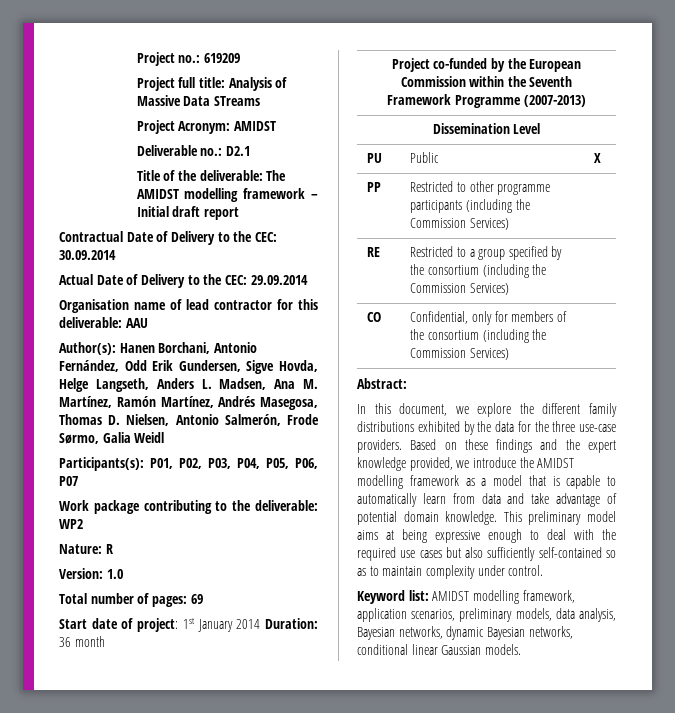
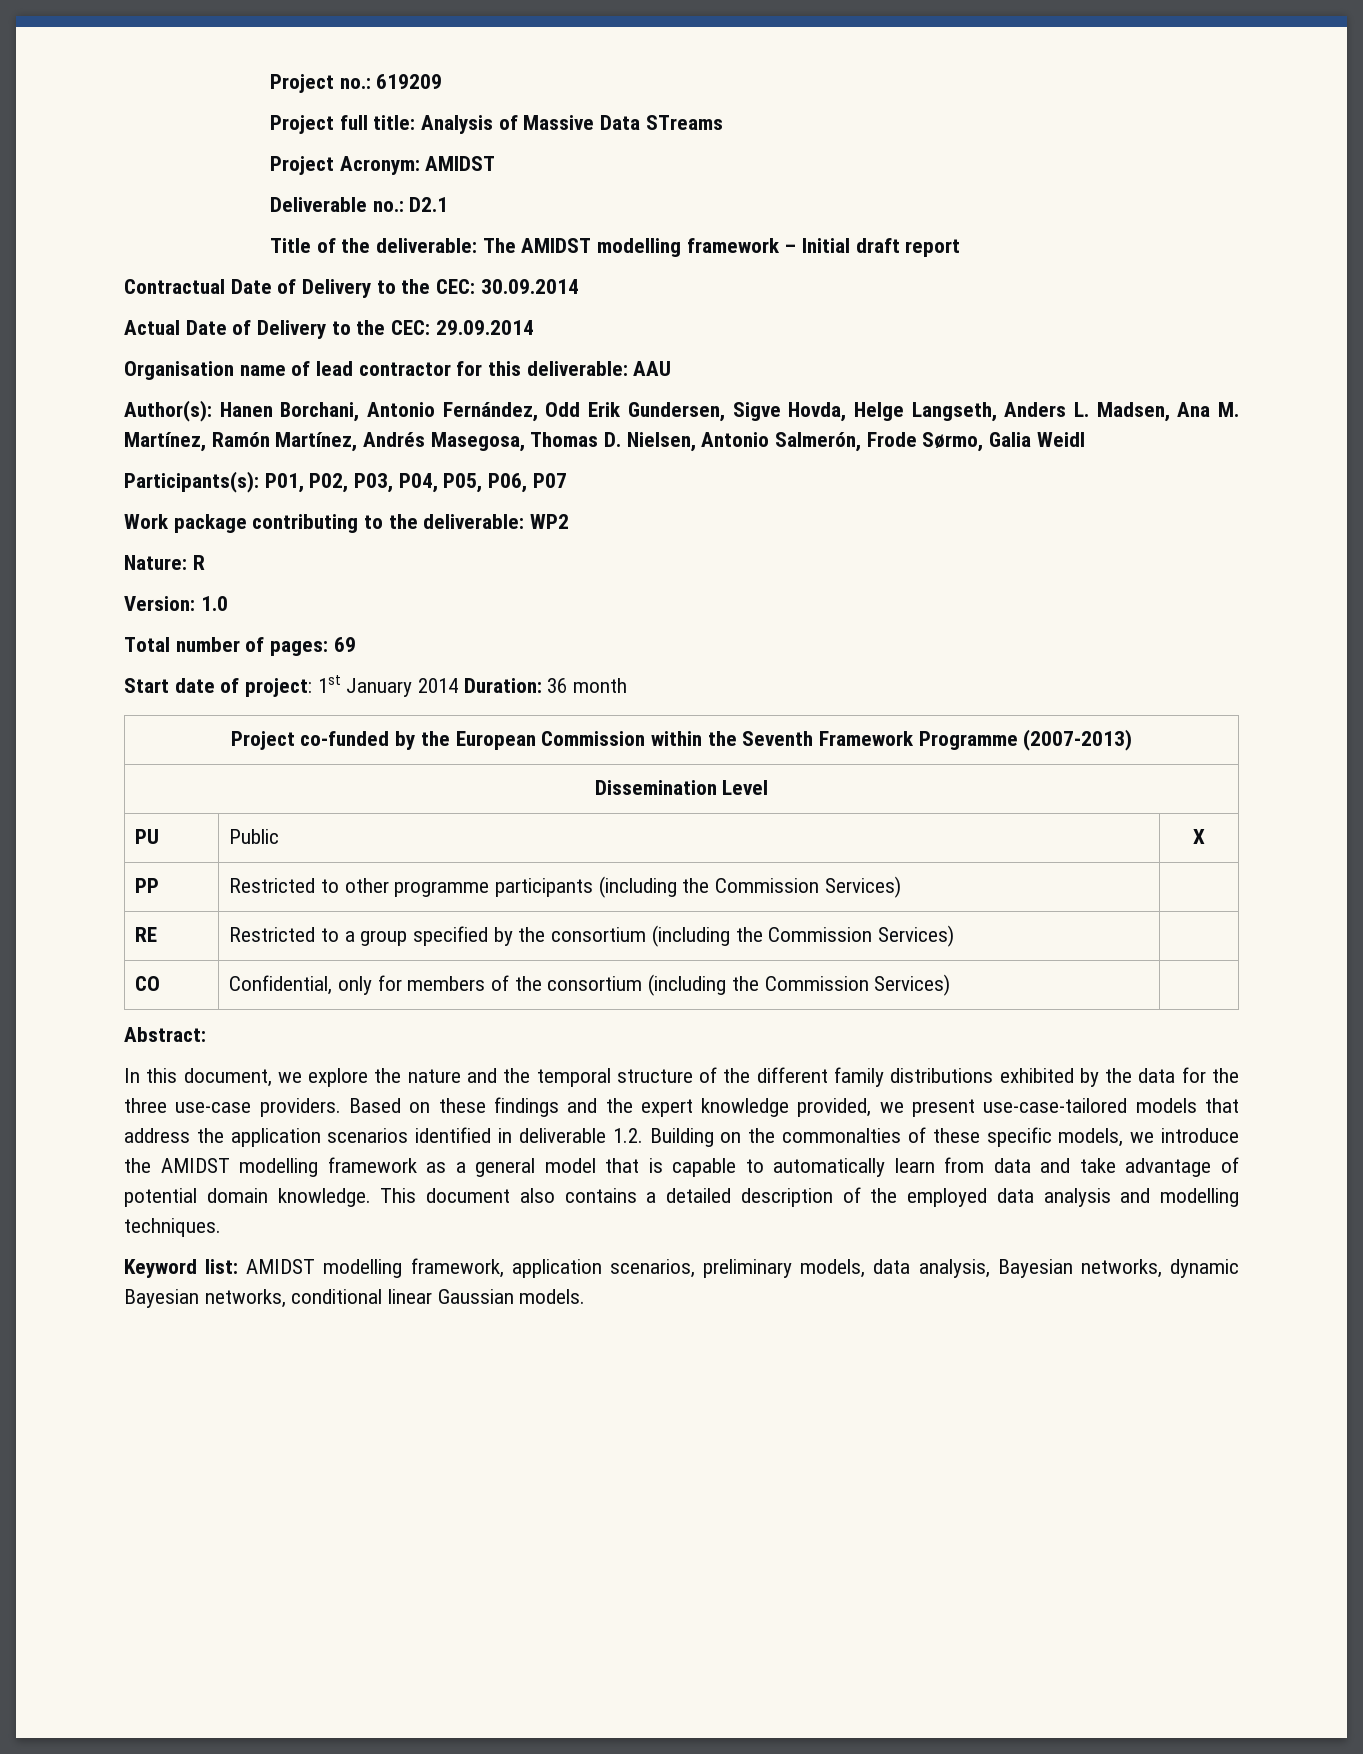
(534, 408) none -> [407,1067,751,1087] nature and the temporal structure of the
(470, 464) none -> [912,1098,1239,1117] [124,1127,1155,1147] present use-case-tailored models that address the application scenarios identified in deliverable 1.2. Building on the commonalties of these specific models, we
(487, 482) none -> [475,1158,536,1177] general
[528,511,616,525] [357,529,616,543] [357,547,616,561] [357,565,544,579] preliminary model aims at being expressive enough to deal with the required use cases but also sufficiently self-contained so as to maintain complexity under control. -> [426,1187,1239,1207] [124,1218,221,1237] document also contains a detailed description of the employed data analysis and modelling techniques.

